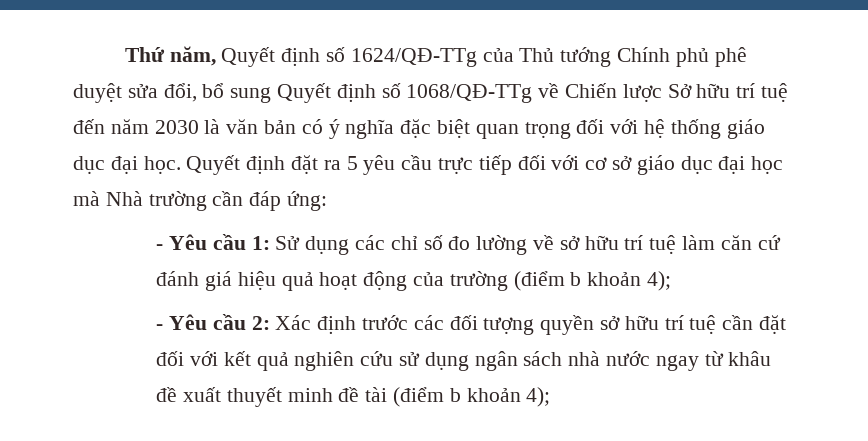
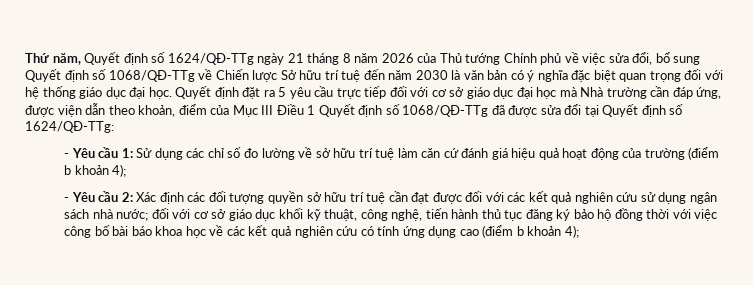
(477, 57) none -> [257,53,414,65] ngày 21 tháng 8 năm 2026
[714,47,747,67] [73,83,122,103] phê duyệt -> [564,52,606,65] về việc
[287,191,328,211] ứng: -> [696,87,722,99] [25,103,684,117] [25,121,114,133] ứng, được viện dẫn theo khoản, điểm của Mục III Điều 1 Quyết định số 1068/QĐ-TTg đã được sửa đổi tại Quyết định số 1624/QĐ-TTg:
[361,315,408,330] trước -> (184, 198) none
[759,315,787,334] [156,351,218,366] đặt đối với -> [411,191,526,204] đạt được đối với các
[605,351,772,371] [156,387,388,407] nước ngay từ khâu đề xuất thuyết minh đề tài -> [116,208,718,221] [64,225,479,238] nước; đối với cơ sở giáo dục khối kỹ thuật, công nghệ, tiến hành thủ tục đăng ký bảo hộ đồng thời với việc công bố bài báo khoa học về các kết quả nghiên cứu có tính ứng dụng cao

